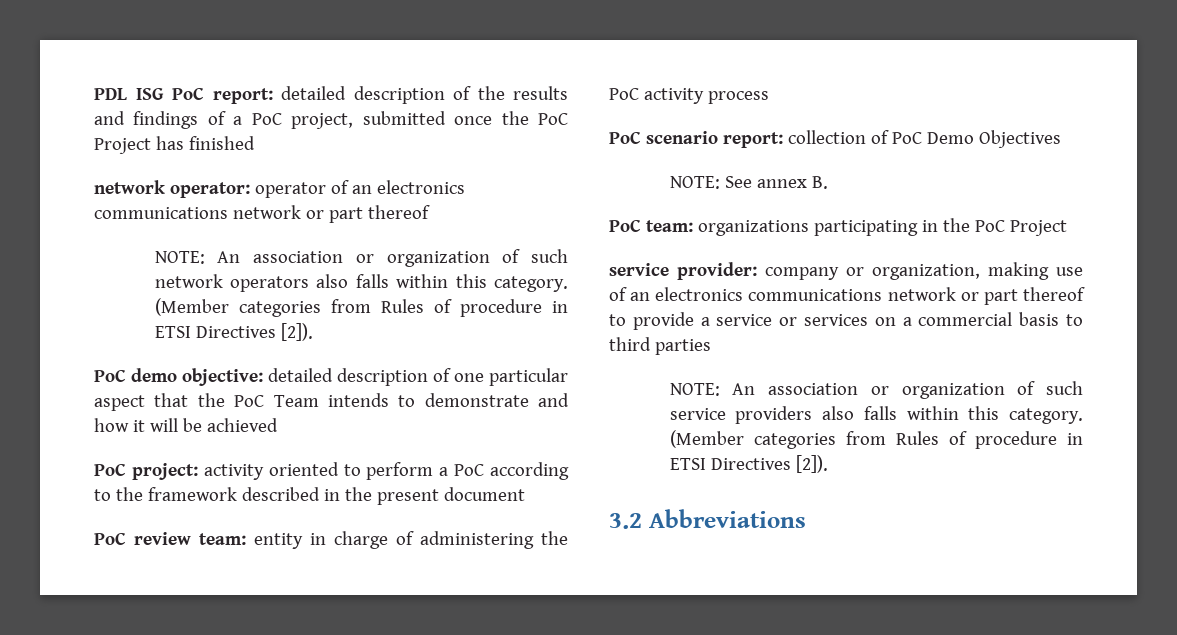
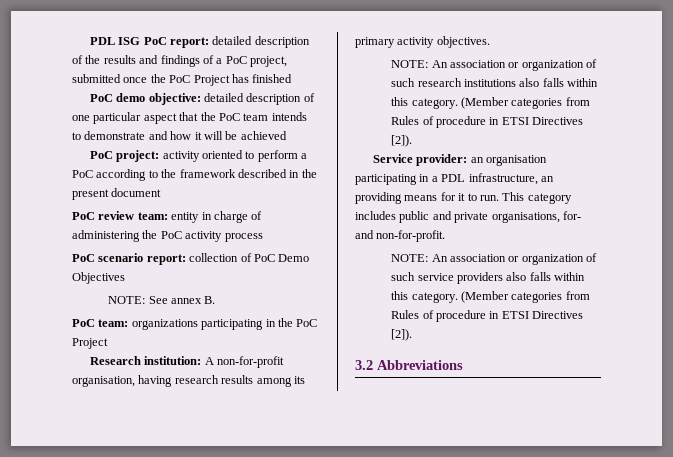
[94,180,465,198] [94,205,430,223] [154,249,568,267] [154,274,568,292] [154,298,568,317] [154,323,313,341] // network operator: operator of an electronics communications network or part thereof // NOTE: An association or organization of such network operators also falls within this category. (Member categories from Rules of procedure in ETSI Directives [2]). -> (293, 78) none
[273,395,319,407] Team -> [243,113,269,121] team
[609,262,1083,280] [609,287,1085,305] [609,312,1083,330] [609,337,711,355] service provider: company or organization, making use of an electronics communications network or part thereof to provide a service or services on a commercial basis to third parties -> [89,356,285,368] [72,375,305,387] [355,36,490,48] [391,59,598,71] [391,78,599,87] [391,97,590,109] [391,116,584,128] [391,135,413,147] [372,154,548,166] [355,173,554,185] [355,192,572,204] [355,211,581,223] [355,230,446,242] Research institution: A non-for-profit organisation, having research results among its primary activity objectives. // NOTE: An association or organization of such research institutions also falls within this category. (Member categories from Rules of procedure in ETSI Directives [2]). // Service provider: an organisation participating in a PDL infrastructure, an providing means for it to run. This category includes public and private organisations, for- and non-for-profit.

